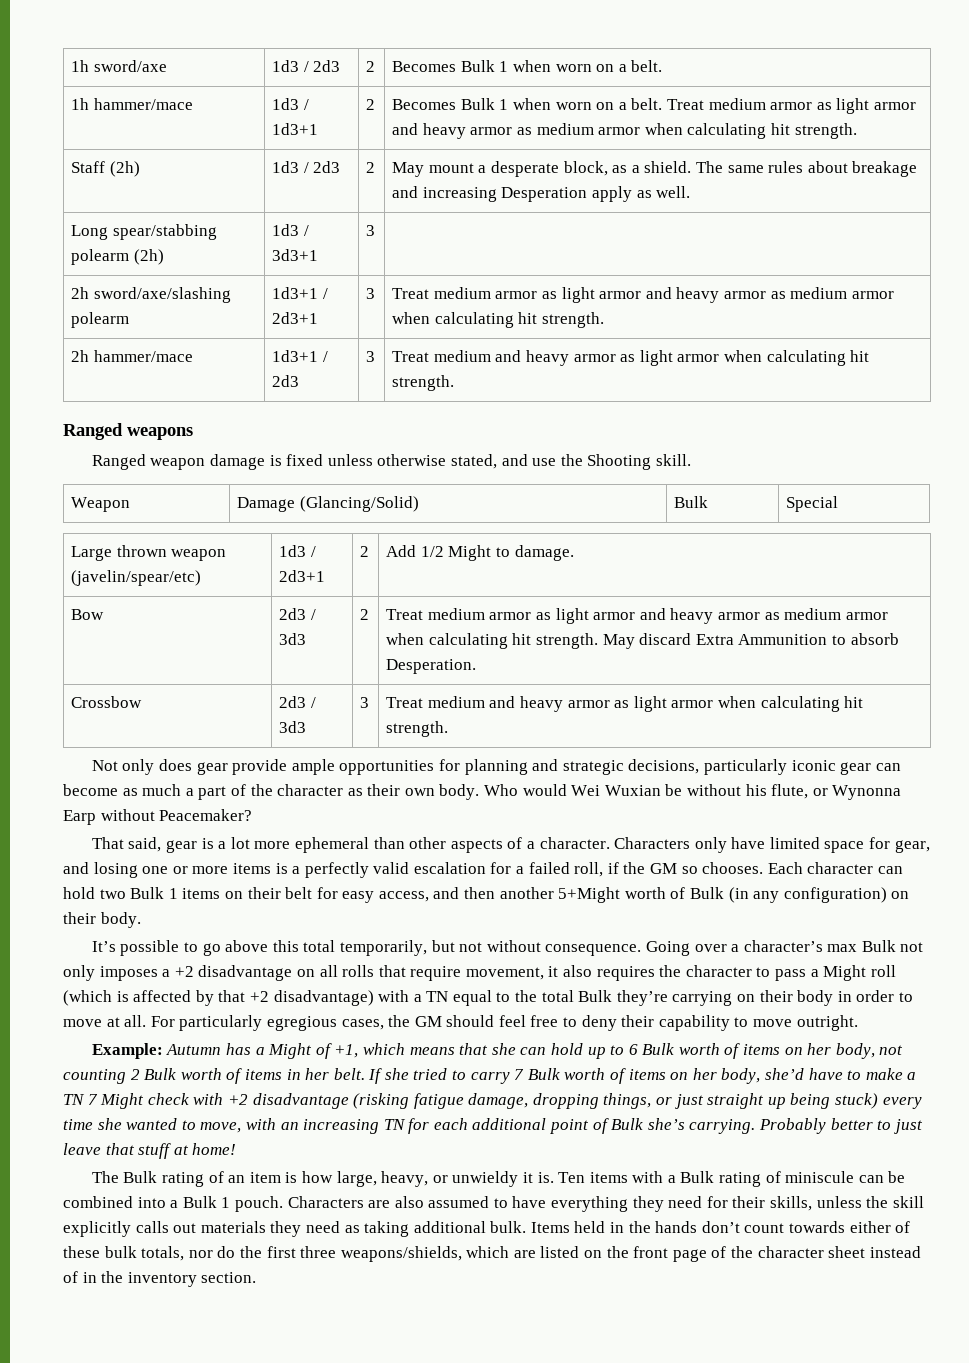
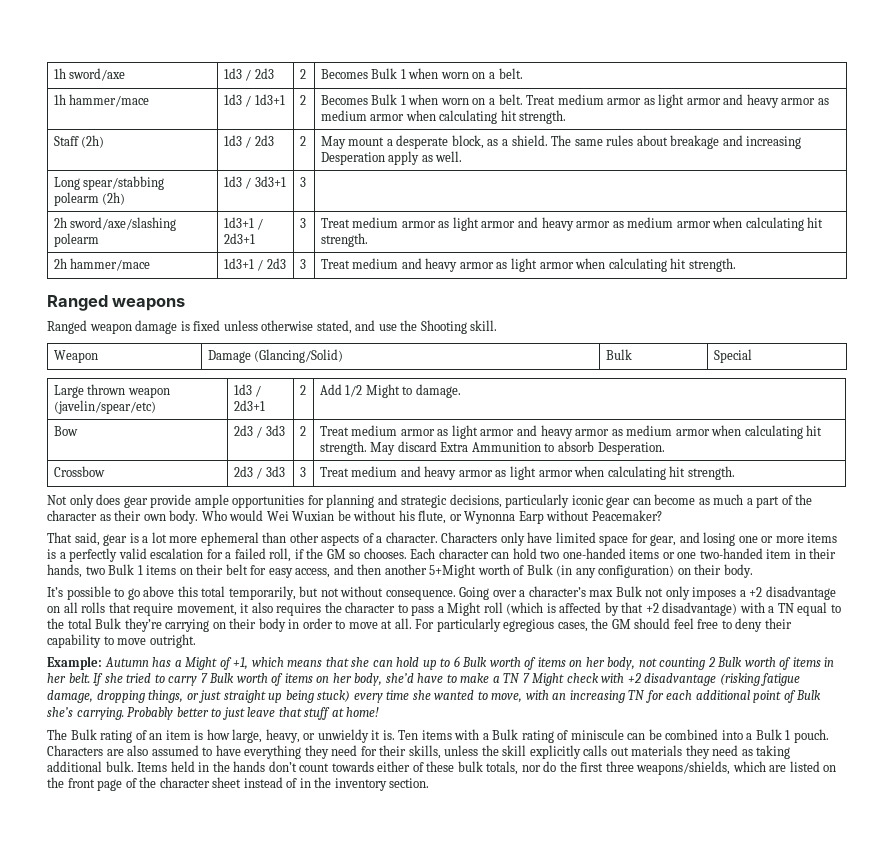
(126, 894) none -> [562,548,837,559] [47,564,105,578] one-handed items or one two-handed item in their hands, two

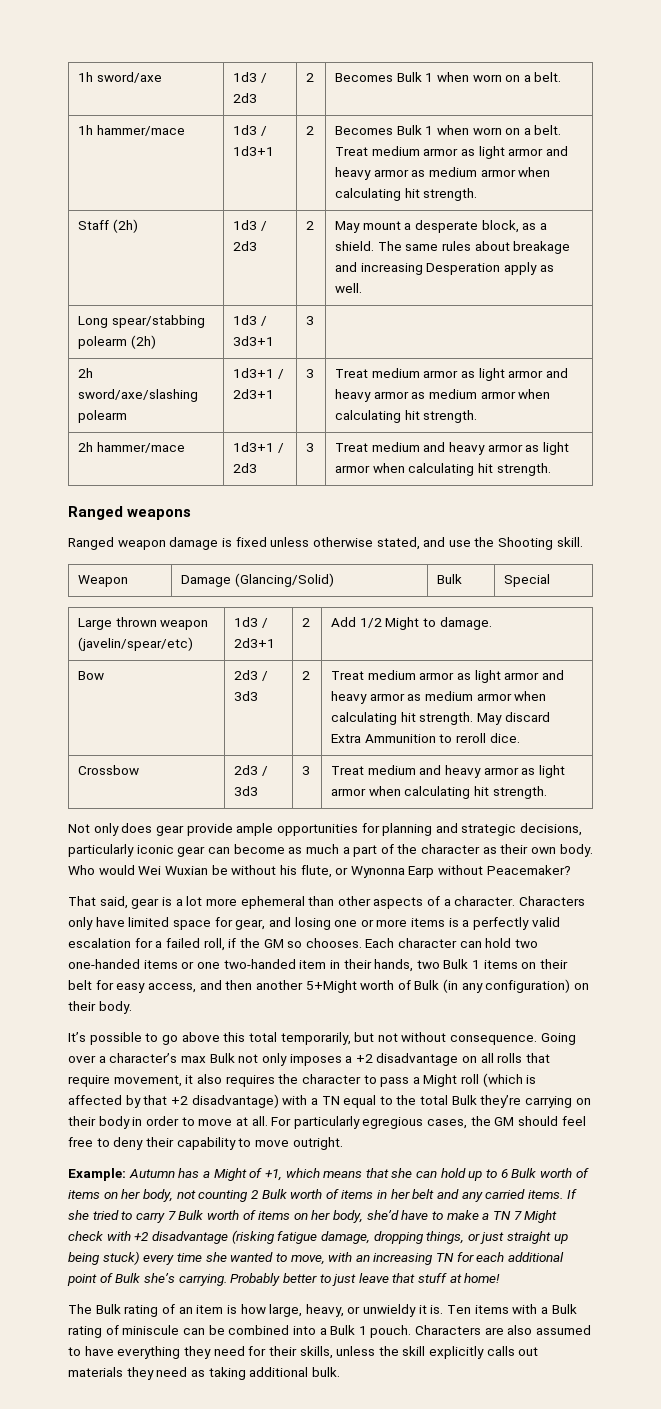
[557,441,665,455] absorb Desperation. -> [455,733,520,743] reroll dice.
[68,673,90,683] belt. -> [412,1189,563,1202] belt and any carried items.
[137,761,837,775] [47,777,430,791] Items held in the hands don’t count towards either of these bulk totals, nor do the first three weapons/shields, which are listed on the front page of the character sheet instead of in the inventory section. -> (340, 1372) none

